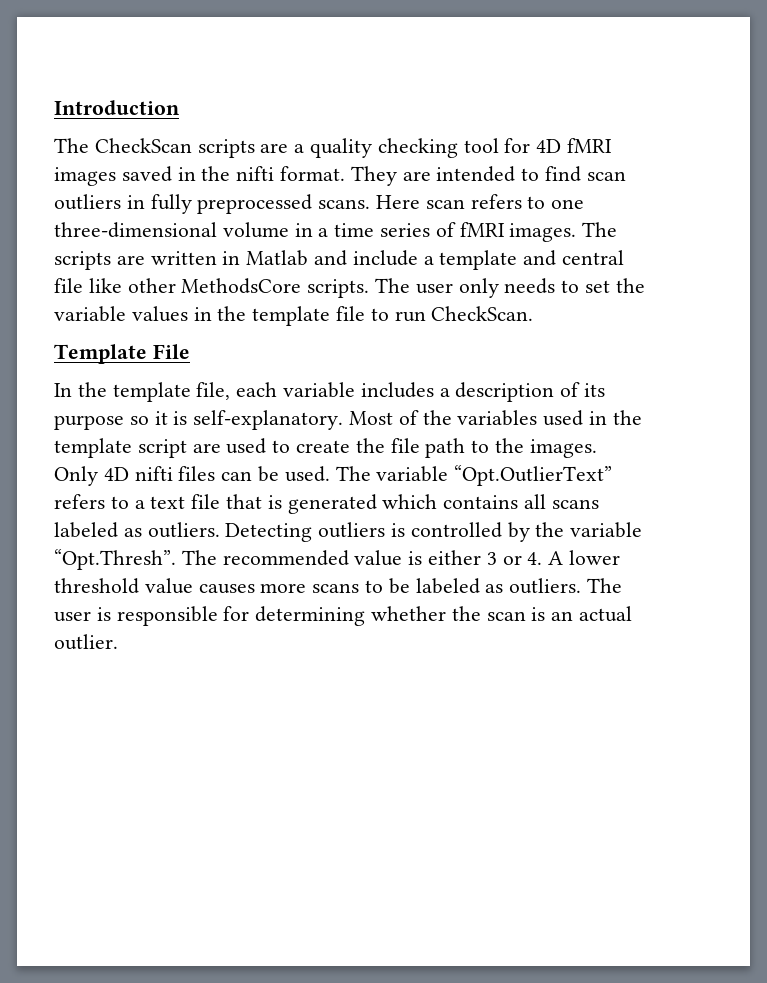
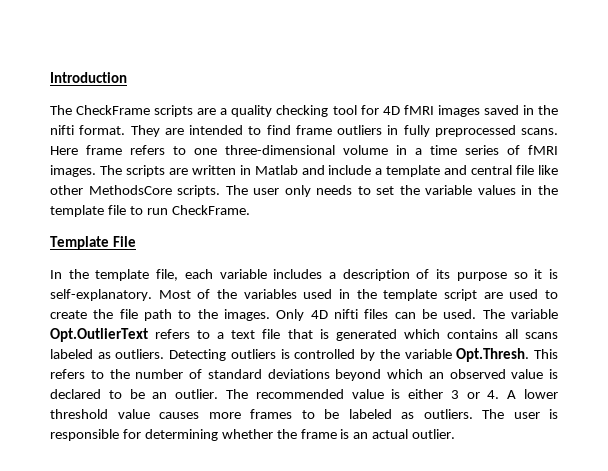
[94,138,192,153] CheckScan -> [76,105,151,115] CheckFrame
[586,171,626,181] scan -> [295,125,332,135] frame
[425,199,465,209] scan -> [86,145,122,155] frame
[431,306,534,321] CheckScan. -> [171,205,250,215] CheckFrame.
[454,465,613,486] “Opt.OutlierText” -> [50,328,148,342] Opt.OutlierText
[54,549,176,570] “Opt.Thresh”. -> [456,348,559,362] [50,369,558,381] [50,389,219,399] Opt.Thresh. This refers to the number of standard deviations beyond which an observed value is declared to be an outlier.
[312,583,360,593] scans -> [250,409,292,419] frames
[486,611,526,621] scan -> [300,429,337,439] frame

